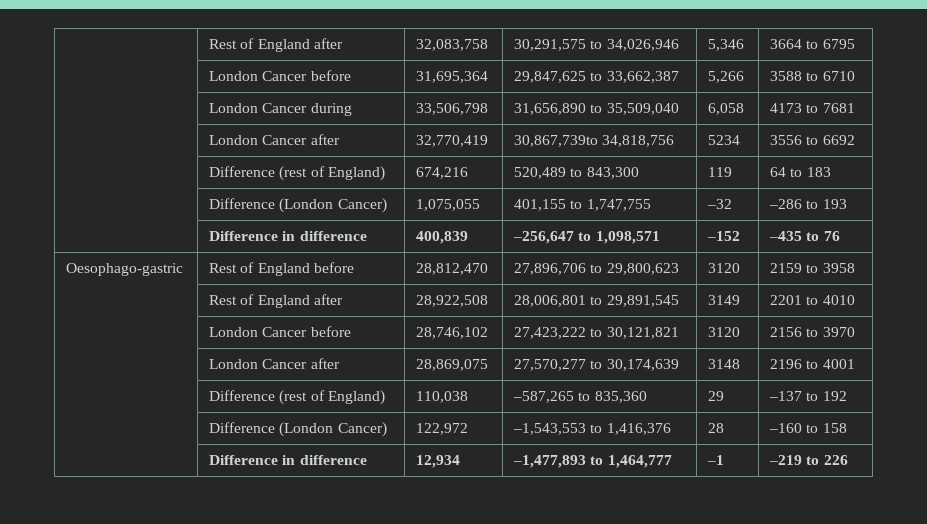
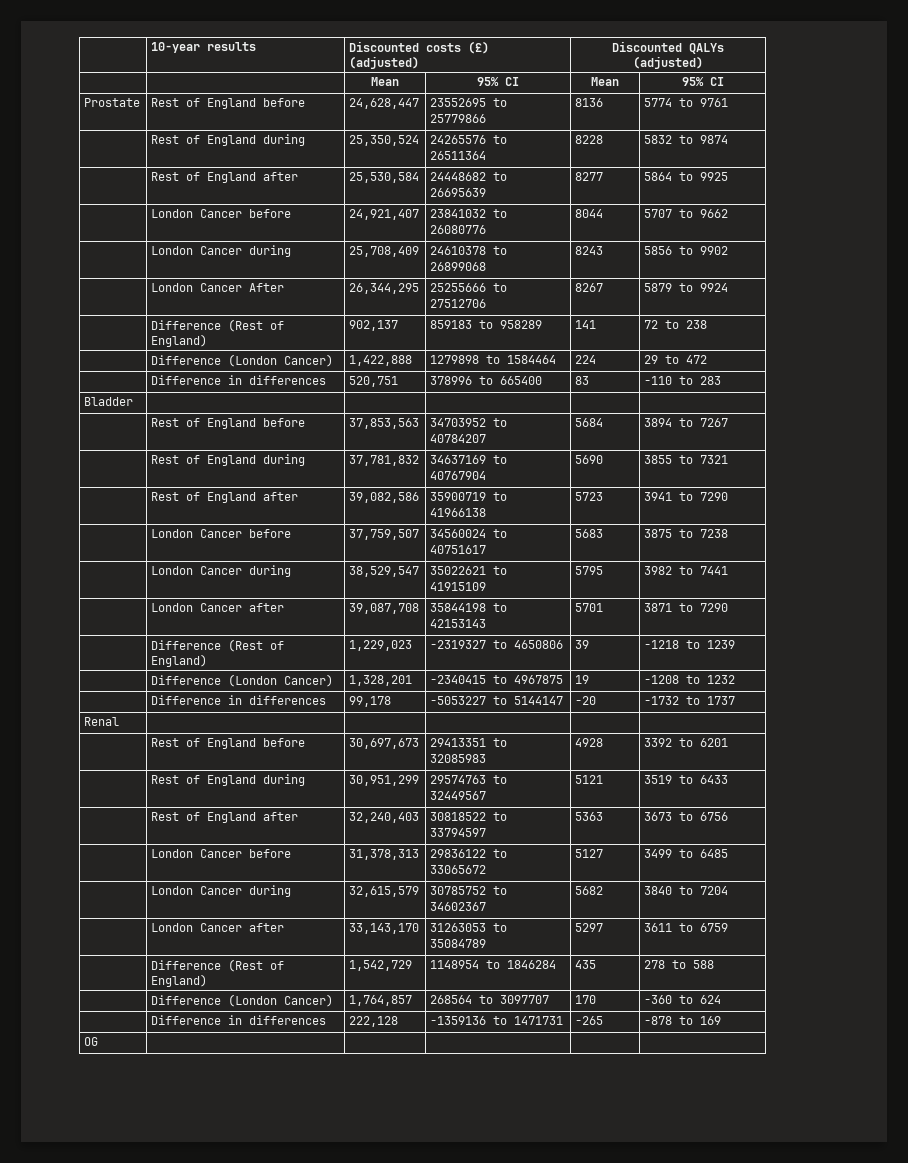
[209,38,343,52] [416,39,489,51] [514,39,679,51] [708,39,745,51] [770,39,855,49] [209,70,351,81] [416,71,489,83] [514,71,679,83] [708,71,745,83] [770,71,855,81] [209,103,352,116] [416,103,489,115] [514,103,679,115] [708,103,745,115] [770,103,855,113] [209,134,340,145] [416,135,489,147] [514,135,675,147] [708,135,741,145] [770,135,855,145] [209,166,385,181] [416,167,469,179] [514,167,639,179] [708,167,733,177] [770,167,831,177] [209,198,387,213] [416,199,481,211] [514,199,651,211] [707,199,733,209] [769,199,847,209] [209,231,367,241] [416,231,469,244] [513,231,660,244] [707,231,741,241] [769,231,840,241] [66,263,184,276] [209,262,354,276] [416,263,489,275] [514,263,679,275] [708,263,741,273] [770,263,855,273] [209,294,343,308] [416,295,489,307] [514,295,679,307] [708,295,741,305] [770,295,855,305] [209,326,351,337] [416,327,489,339] [514,327,679,339] [708,327,741,337] [770,327,855,337] [209,358,340,369] [416,359,489,371] [514,359,679,371] [708,359,741,369] [770,359,855,369] [209,390,385,405] [416,391,469,403] [513,391,647,403] [708,391,725,401] [769,391,847,401] [209,422,387,437] [416,423,469,435] [513,423,671,435] [708,423,725,433] [769,423,847,433] [209,455,367,465] [416,455,461,468] [513,455,672,468] [707,455,725,465] [769,455,848,465] | Rest of England after | 32,083,758 | 30,291,575 to 34,026,946 | 5,346 | 3664 to 6795 // | London Cancer before | 31,695,364 | 29,847,625 to 33,662,387 | 5,266 | 3588 to 6710 // | London Cancer during | 33,506,798 | 31,656,890 to 35,509,040 | 6,058 | 4173 to 7681 // | London Cancer after | 32,770,419 | 30,867,739to 34,818,756 | 5234 | 3556 to 6692 // | Difference (rest of England) | 674,216 | 520,489 to 843,300 | 119 | 64 to 183 // | Difference (London Cancer) | 1,075,055 | 401,155 to 1,747,755 | –32 | –286 to 193 // | Difference in difference | 400,839 | –256,647 to 1,098,571 | –152 | –435 to 76 // Oesophago-gastric | Rest of England before | 28,812,470 | 27,896,706 to 29,800,623 | 3120 | 2159 to 3958 // | Rest of England after | 28,922,508 | 28,006,801 to 29,891,545 | 3149 | 2201 to 4010 // | London Cancer before | 28,746,102 | 27,423,222 to 30,121,821 | 3120 | 2156 to 3970 // | London Cancer after | 28,869,075 | 27,570,277 to 30,174,639 | 3148 | 2196 to 4001 // | Difference (rest of England) | 110,038 | –587,265 to 835,360 | 29 | –137 to 192 // | Difference (London Cancer) | 122,972 | –1,543,553 to 1,416,376 | 28 | –160 to 158 // | Difference in difference | 12,934 | –1,477,893 to 1,464,777 | –1 | –219 to 226 -> [151,42,257,53] [349,41,490,54] [349,56,420,69] [612,41,724,54] [633,56,703,69] [371,77,399,86] [477,77,519,86] [591,77,619,86] [681,77,724,86] [84,98,141,107] [151,98,306,109] [349,98,420,109] [430,98,508,107] [430,114,487,123] [575,98,604,107] [644,98,729,107] [151,134,306,146] [349,135,420,146] [430,135,508,144] [430,151,487,160] [575,135,604,144] [644,135,729,144] [151,172,299,183] [349,172,420,183] [430,172,508,181] [430,188,487,197] [575,172,604,181] [644,172,729,181] [151,209,292,218] [349,209,420,220] [430,209,508,218] [430,225,487,234] [575,209,604,218] [644,209,729,218] [151,245,292,257] [349,246,420,257] [430,246,508,255] [430,262,487,271] [575,246,604,255] [644,246,729,255] [151,283,285,292] [349,283,420,294] [430,283,508,292] [430,299,487,308] [575,283,604,292] [644,283,729,292] [151,319,285,332] [151,334,208,347] [349,320,399,331] [430,320,543,329] [575,320,597,329] [644,320,708,329] [151,354,334,367] [349,355,413,366] [430,355,557,364] [575,355,597,364] [644,355,708,364] [151,375,327,385] [349,376,399,387] [430,376,543,385] [575,376,590,385] [644,376,722,385] [84,397,134,406] [151,418,306,429] [349,418,420,429] [430,418,508,427] [430,434,487,443] [575,418,604,427] [644,418,729,427] [151,454,306,466] [349,455,420,466] [430,455,508,464] [430,471,487,480] [575,455,604,464] [644,455,729,464] [151,492,299,503] [349,492,420,503] [430,492,508,501] [430,508,487,517] [575,492,604,501] [644,492,729,501] [151,529,292,538] [349,529,420,540] [430,529,508,538] [430,545,487,554] [575,529,604,538] [644,529,729,538] [151,565,292,577] [349,566,420,577] [430,566,508,575] [430,582,487,591] [575,566,604,575] [644,566,729,575] [151,603,285,612] [349,603,420,614] [430,603,508,612] [430,619,487,628] [575,603,604,612] [644,603,729,612] [151,639,285,652] [151,654,208,667] [349,640,413,651] [430,640,564,649] [575,640,590,649] [644,640,736,649] [151,674,334,687] [349,675,413,686] [430,675,564,684] [575,675,590,684] [644,675,736,684] [151,695,327,705] [349,696,392,707] [430,696,564,705] [575,696,597,705] [644,696,736,705] [84,717,120,726] [151,738,306,749] [349,738,420,749] [430,738,508,747] [430,754,487,763] [575,738,604,747] [644,738,729,747] [151,774,306,786] [349,775,420,786] [430,775,508,784] [430,791,487,800] [575,775,604,784] [644,775,729,784] [151,812,299,823] [349,812,420,823] [430,812,508,821] [430,828,487,837] [575,812,604,821] [644,812,729,821] [151,849,292,858] [349,849,420,860] [430,849,508,858] [430,865,487,874] [575,849,604,858] [644,849,729,858] [151,885,292,897] [349,886,420,897] [430,886,508,895] [430,902,487,911] [575,886,604,895] [644,886,729,895] [151,923,285,932] [349,923,420,934] [430,923,508,932] [430,939,487,948] [575,923,604,932] [644,923,729,932] [151,959,285,972] [151,974,208,987] [349,960,413,971] [430,960,557,969] [575,960,597,969] [644,960,715,969] [151,994,334,1007] [349,995,413,1006] [430,995,550,1004] [575,995,597,1004] [644,995,722,1004] [151,1015,327,1025] [349,1016,399,1027] [430,1016,564,1025] [575,1016,604,1025] [644,1016,722,1025] [84,1037,99,1046] | 10-year results | Discounted costs (£) (adjusted) | Discounted QALYs (adjusted) // | | Mean | 95% CI | Mean | 95% CI // Prostate | Rest of England before | 24,628,447 | 23552695 to 25779866 | 8136 | 5774 to 9761 // | Rest of England during | 25,350,524 | 24265576 to 26511364 | 8228 | 5832 to 9874 // | Rest of England after | 25,530,584 | 24448682 to 26695639 | 8277 | 5864 to 9925 // | London Cancer before | 24,921,407 | 23841032 to 26080776 | 8044 | 5707 to 9662 // | London Cancer during | 25,708,409 | 24610378 to 26899068 | 8243 | 5856 to 9902 // | London Cancer After | 26,344,295 | 25255666 to 27512706 | 8267 | 5879 to 9924 // | Difference (Rest of England) | 902,137 | 859183 to 958289 | 141 | 72 to 238 // | Difference (London Cancer) | 1,422,888 | 1279898 to 1584464 | 224 | 29 to 472 // | Difference in differences | 520,751 | 378996 to 665400 | 83 | -110 to 283 // Bladder | | | | | // | Rest of England before | 37,853,563 | 34703952 to 40784207 | 5684 | 3894 to 7267 // | Rest of England during | 37,781,832 | 34637169 to 40767904 | 5690 | 3855 to 7321 // | Rest of England after | 39,082,586 | 35900719 to 41966138 | 5723 | 3941 to 7290 // | London Cancer before | 37,759,507 | 34560024 to 40751617 | 5683 | 3875 to 7238 // | London Cancer during | 38,529,547 | 35022621 to 41915109 | 5795 | 3982 to 7441 // | London Cancer after | 39,087,708 | 35844198 to 42153143 | 5701 | 3871 to 7290 // | Difference (Rest of England) | 1,229,023 | -2319327 to 4650806 | 39 | -1218 to 1239 // | Difference (London Cancer) | 1,328,201 | -2340415 to 4967875 | 19 | -1208 to 1232 // | Difference in differences | 99,178 | -5053227 to 5144147 | -20 | -1732 to 1737 // Renal | | | | | // | Rest of England before | 30,697,673 | 29413351 to 32085983 | 4928 | 3392 to 6201 // | Rest of England during | 30,951,299 | 29574763 to 32449567 | 5121 | 3519 to 6433 // | Rest of England after | 32,240,403 | 30818522 to 33794597 | 5363 | 3673 to 6756 // | London Cancer before | 31,378,313 | 29836122 to 33065672 | 5127 | 3499 to 6485 // | London Cancer during | 32,615,579 | 30785752 to 34602367 | 5682 | 3840 to 7204 // | London Cancer after | 33,143,170 | 31263053 to 35084789 | 5297 | 3611 to 6759 // | Difference (Rest of England) | 1,542,729 | 1148954 to 1846284 | 435 | 278 to 588 // | Difference (London Cancer) | 1,764,857 | 268564 to 3097707 | 170 | -360 to 624 // | Difference in differences | 222,128 | -1359136 to 1471731 | -265 | -878 to 169 // OG | | | | |

